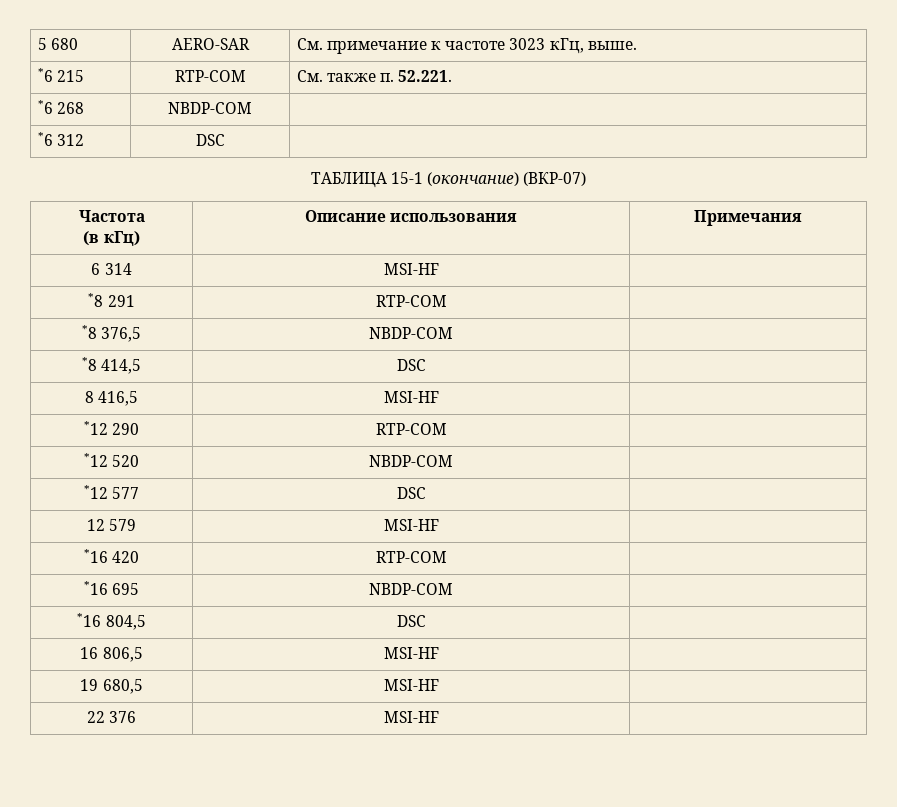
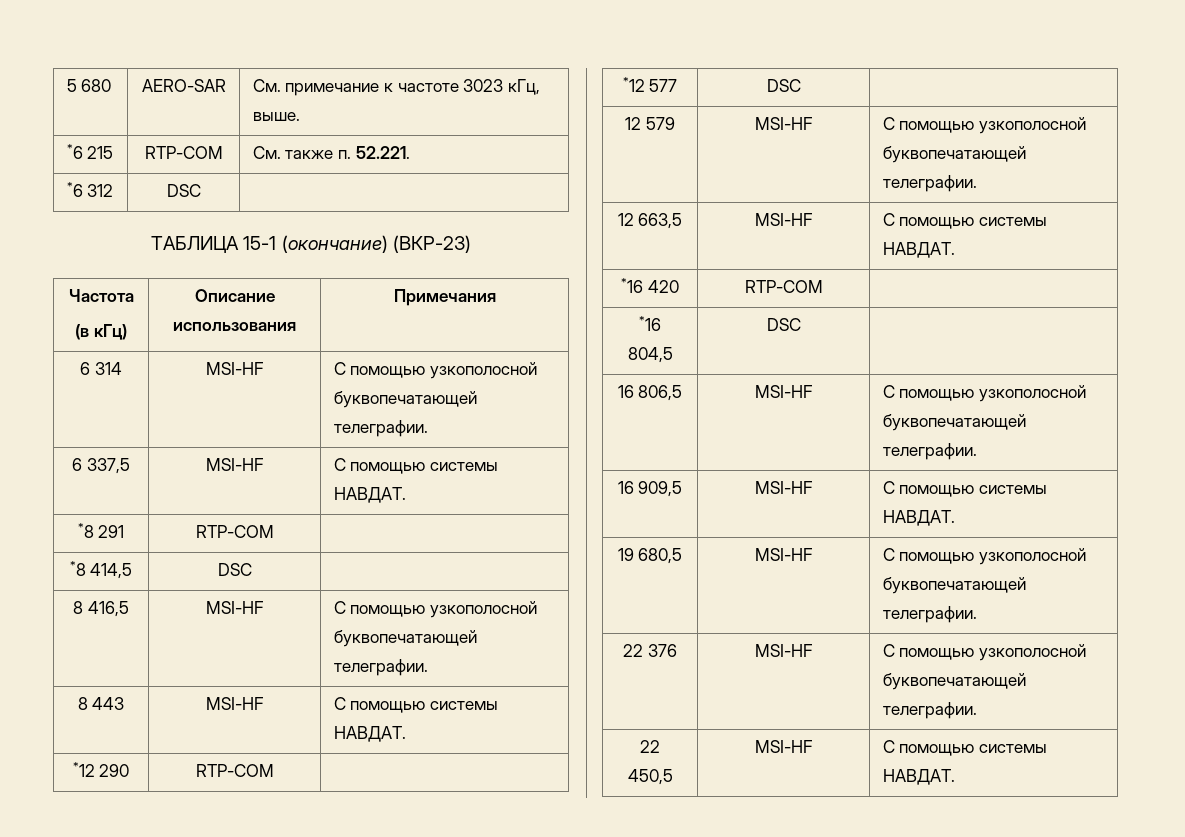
[37,100,84,114] [168,102,252,114] // *6 268 | NBDP-COM | -> (410, 152) none
[523,172,587,186] (ВКР-07) -> [392,235,471,253] (ВКР-23)
(439, 269) none -> [333,362,537,379] [333,391,477,408] [333,420,428,437] [72,458,130,474] [206,458,263,471] [333,458,498,474] [333,487,406,503] С помощью узкополосной буквопечатающей телеграфии. // 6 337,5 | MSI-HF | С помощью системы НАВДАТ.
[81,325,142,342] [369,327,453,339] // *8 376,5 | NBDP-COM | -> (274, 531) none
(439, 397) none -> [333,601,537,618] [333,630,477,647] [333,659,428,676] [77,697,125,710] [206,697,263,710] [333,697,498,713] [333,726,406,742] С помощью узкополосной буквопечатающей телеграфии. // 8 443 | MSI-HF | С помощью системы НАВДАТ.
[83,453,140,467] [369,455,453,467] // *12 520 | NBDP-COM | -> (274, 770) none
(439, 525) none -> [882,117,1086,134] [882,146,1026,163] [882,175,977,192] [617,213,683,229] [755,213,812,226] [882,213,1047,229] [882,242,955,258] С помощью узкополосной буквопечатающей телеграфии. // 12 663,5 | MSI-HF | С помощью системы НАВДАТ.
[83,581,140,595] [369,583,453,595] // *16 695 | NBDP-COM | -> (823, 286) none
[80,679,143,694] [383,679,439,691] [86,711,137,723] [383,711,439,723] // 19 680,5 | MSI-HF | // 22 376 | MSI-HF | -> [882,385,1086,402] [882,414,1026,431] [882,443,977,460] [617,481,683,497] [755,481,812,494] [882,481,1047,497] [882,510,955,526] [617,548,683,564] [755,548,812,561] [882,548,1086,565] [882,577,1026,594] [882,606,977,623] [623,644,677,657] [755,644,812,657] [882,644,1086,661] [882,673,1026,690] [882,702,977,719] [640,740,660,753] [627,769,673,785] [755,740,812,753] [882,740,1047,756] [882,769,955,785] С помощью узкополосной буквопечатающей телеграфии. // 16 909,5 | MSI-HF | С помощью системы НАВДАТ. // 19 680,5 | MSI-HF | С помощью узкополосной буквопечатающей телеграфии. // 22 376 | MSI-HF | С помощью узкополосной буквопечатающей телеграфии. // 22 450,5 | MSI-HF | С помощью системы НАВДАТ.

